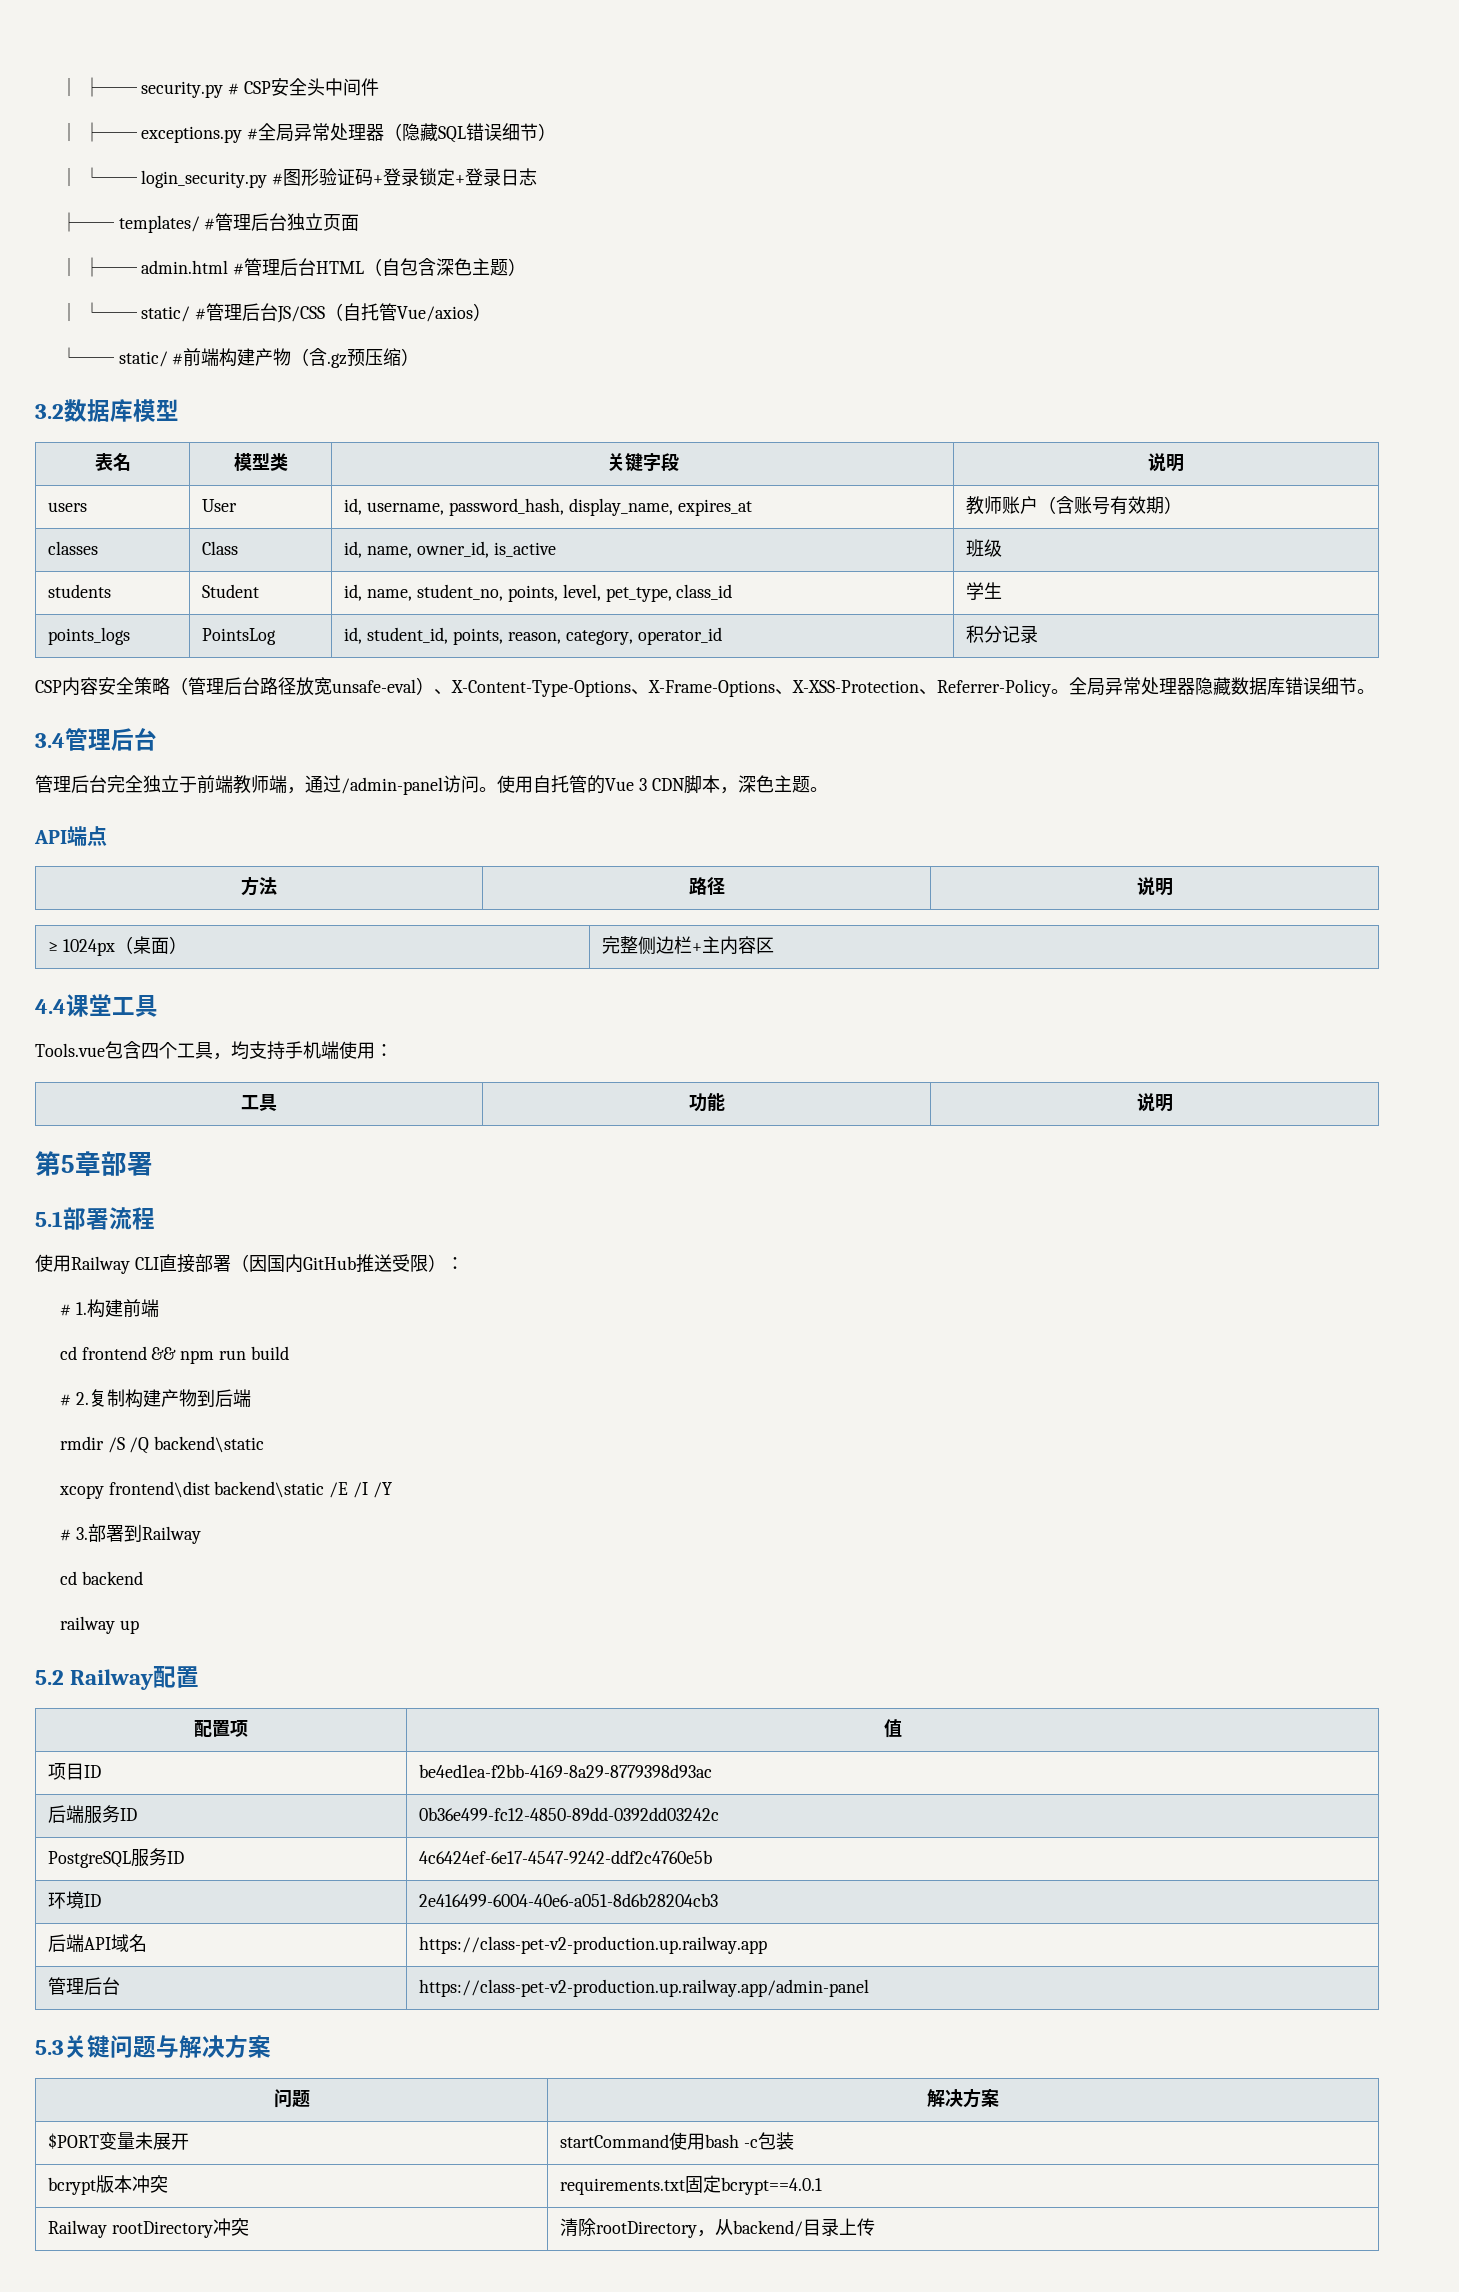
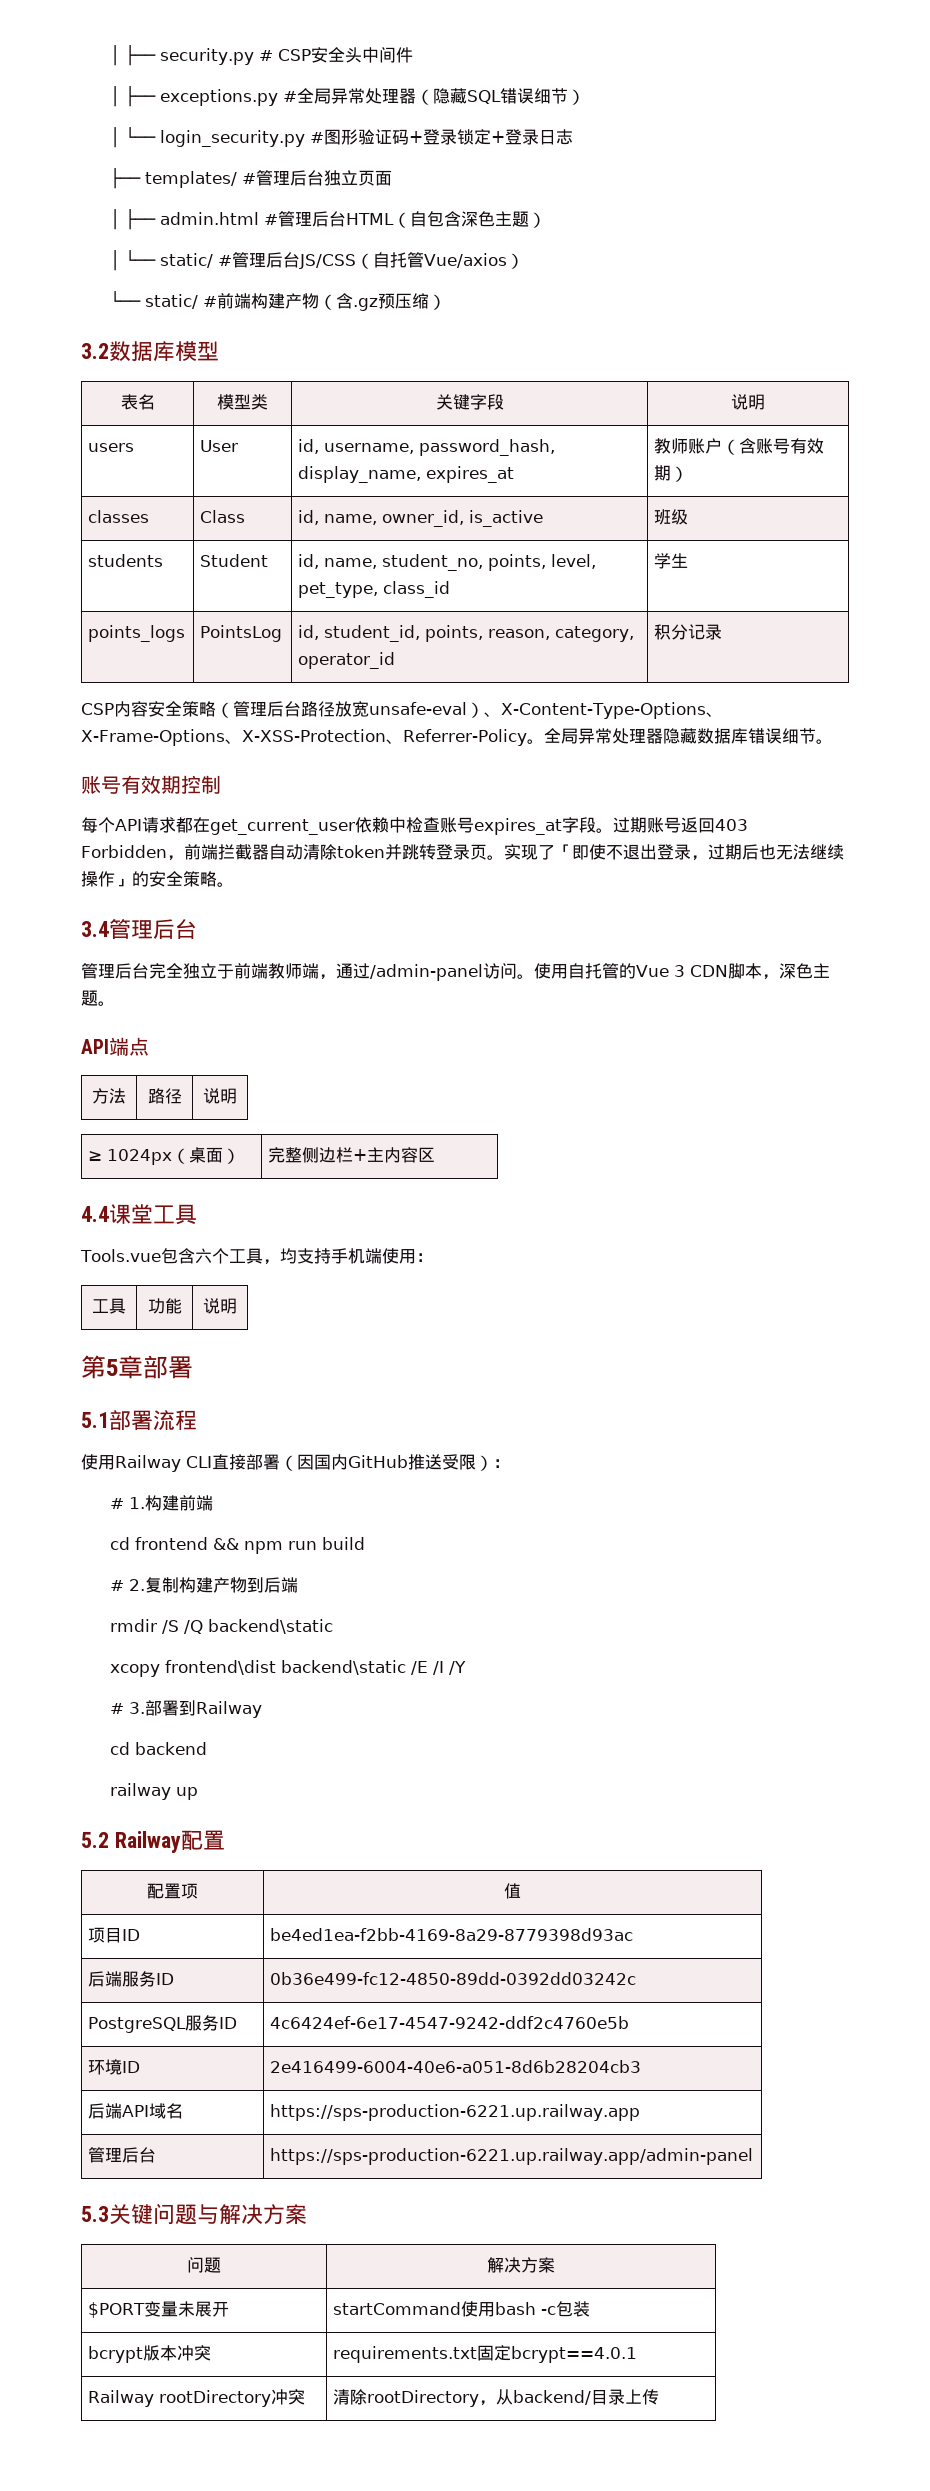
(1375, 691) none -> [81,775,221,794] [81,817,748,835] [81,844,844,861] [81,871,234,887] // 账号有效期控制 // 每个API请求都在get_current_user依赖中检查账号expires_at字段。过期账号返回403 Forbidden，前端拦截器自动清除token并跳转登录页。实现了「即使不退出登录，过期后也无法继续操作」的安全策略。
[141,1043,159,1059] 四 -> [194,1248,212,1264] 六
[419,1936,768,1954] https://class-pet-v2-production.up.railway.app -> [270,2104,641,2121] https://sps-production-6221.up.railway.app
[419,1979,870,1997] https://class-pet-v2-production.up.railway.app/admin-panel -> [270,2148,754,2165] https://sps-production-6221.up.railway.app/admin-panel

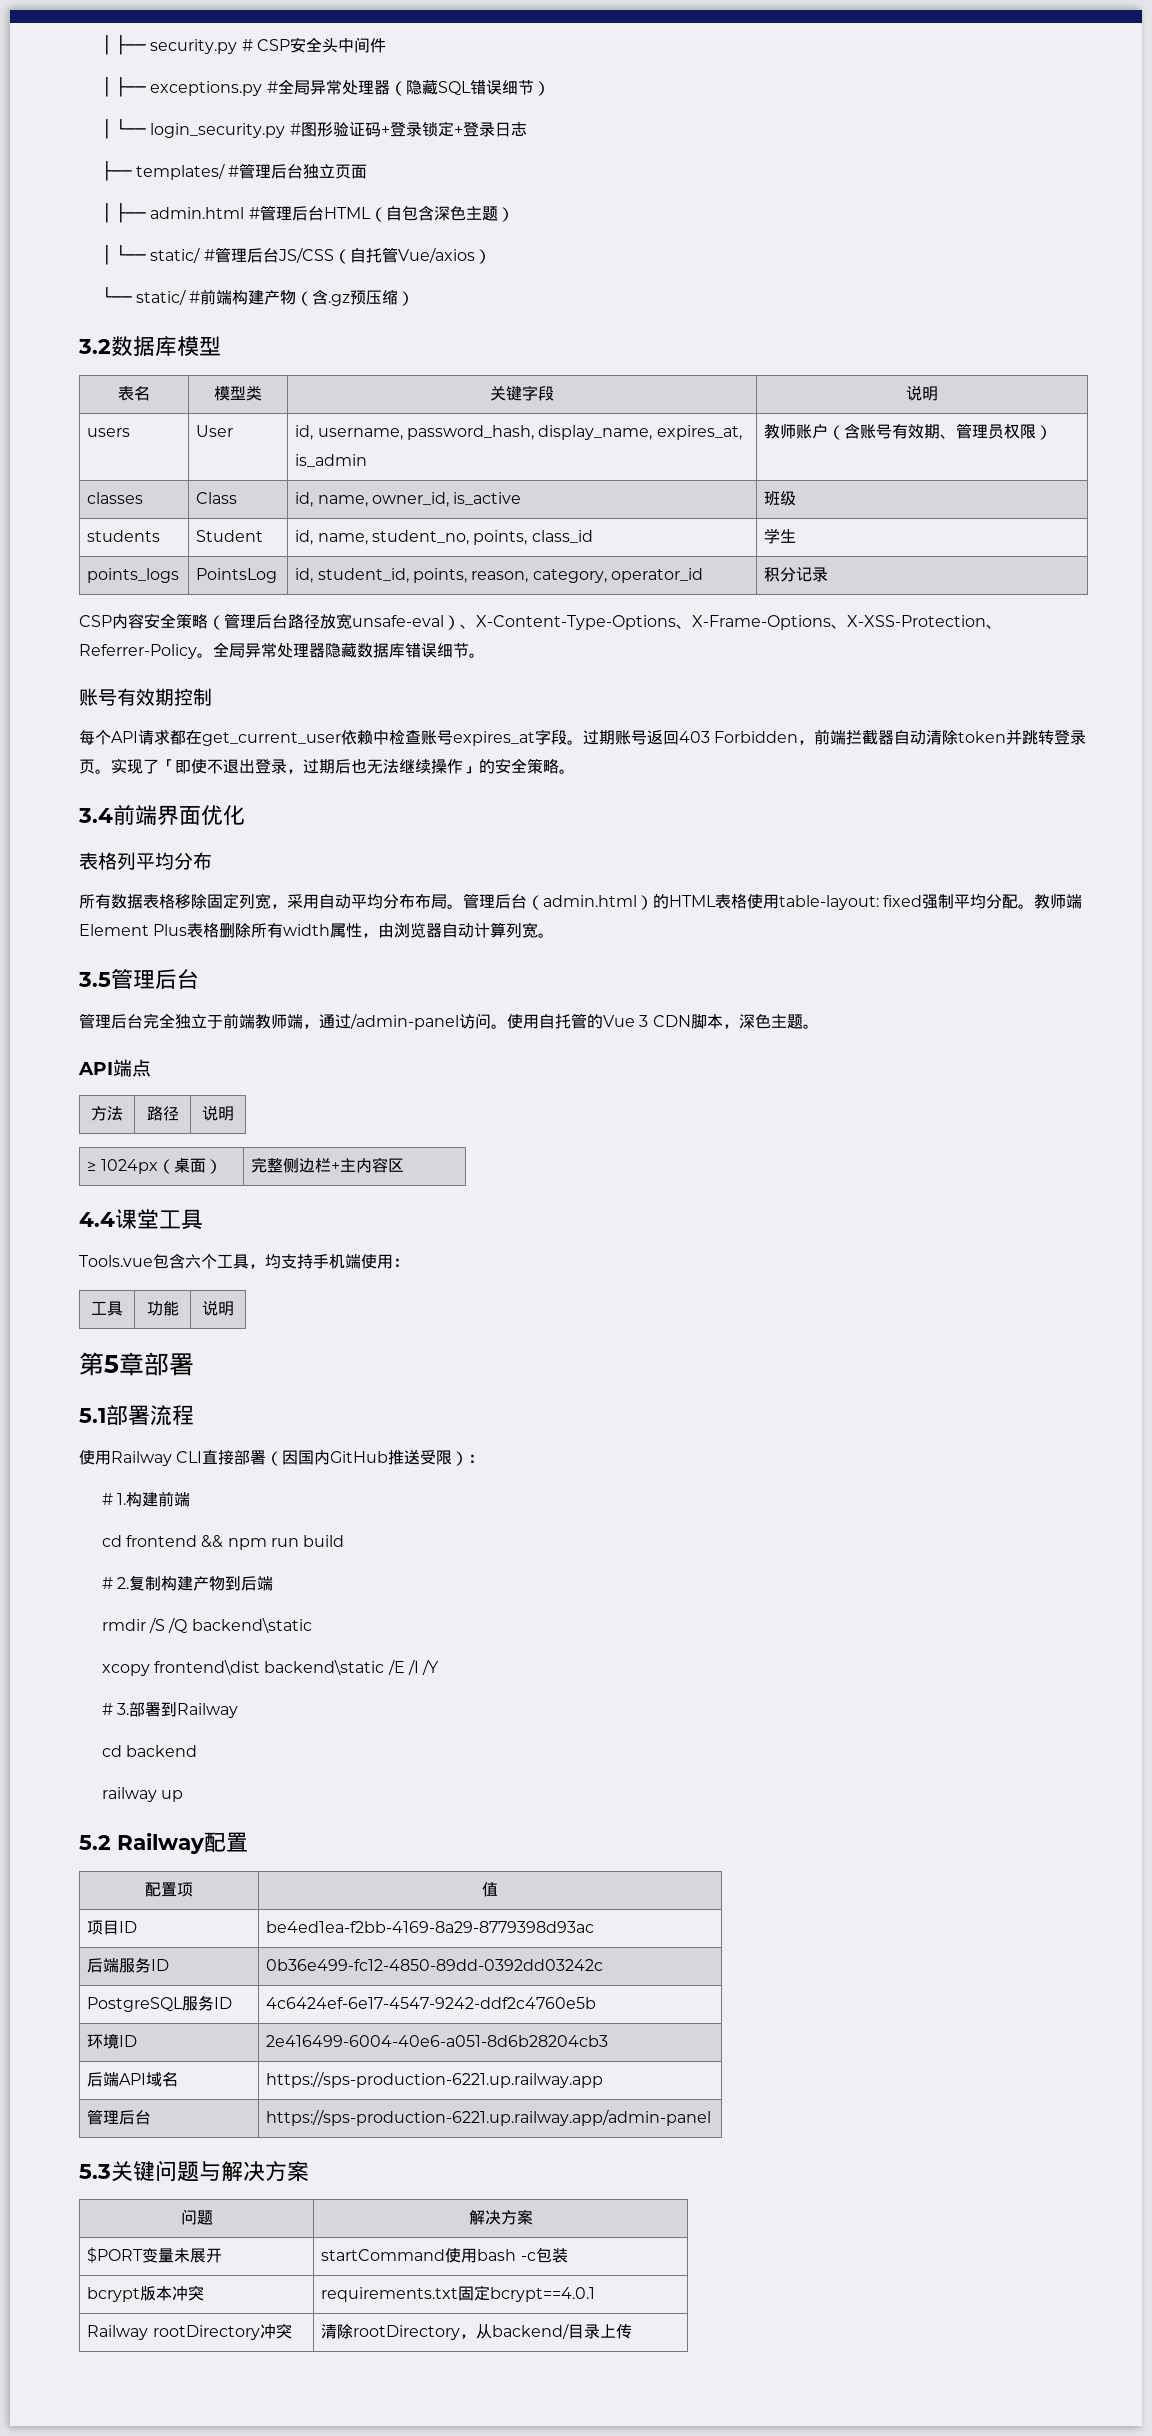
[426,466,515,483] expires_at -> [656,425,742,440] [295,454,368,467] expires_at, is_admin
(672, 473) none -> [940,423,1037,439] 、管理员权限
[551,554,597,569] [298,582,379,598] level, pet_type, -> (528, 537) none
(109, 929) none -> [113,804,245,826] [79,852,212,870] [79,893,1083,910] [79,922,555,938] [78,972,111,987] 前端界面优化 // 表格列平均分布 // 所有数据表格移除固定列宽，采用自动平均分布布局。管理后台（admin.html）的HTML表格使用table-layout: fixed强制平均分配。教师端Element Plus表格删除所有width属性，由浏览器自动计算列宽。 // 3.5

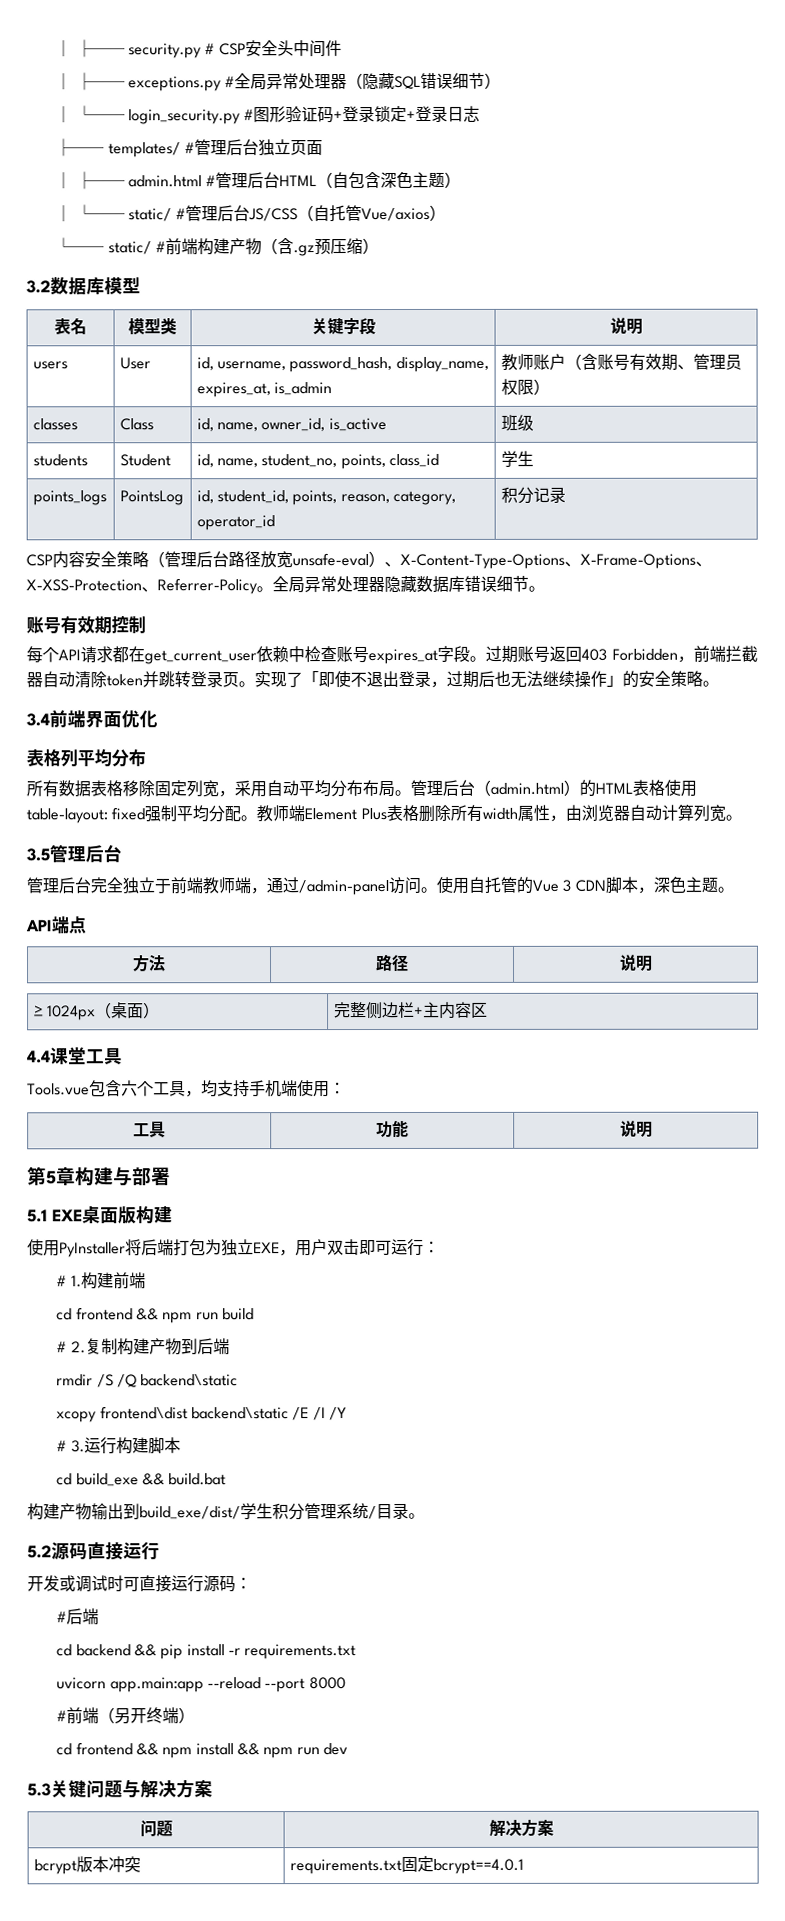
(144, 1364) none -> [75,1167,133,1187] 构建与
[106,1405,194,1426] [79,1449,469,1466] 部署流程 // 使用Railway CLI直接部署（因国内GitHub推送受限） -> [52,1206,173,1225] [27,1238,424,1258] EXE桌面版构建 // 使用PyInstaller将后端打包为独立EXE，用户双击即可运行
[129,1702,239,1718] [101,1745,198,1757] [101,1787,184,1802] [79,1832,248,1854] [145,1882,193,1897] [482,1882,498,1897] [87,1920,138,1935] [266,1921,595,1933] [87,1957,170,1973] [266,1959,604,1971] [87,1995,233,2012] [266,1997,597,2009] [87,2033,138,2049] [266,2035,609,2047] [87,2072,179,2087] [266,2071,604,2088] [87,2109,152,2125] [266,2109,712,2126] 部署到Railway // cd backend // railway up // 5.2 Railway配置 // 配置项 | 值 // 项目ID | be4ed1ea-f2bb-4169-8a29-8779398d93ac // 后端服务ID | 0b36e499-fc12-4850-89dd-0392dd03242c // PostgreSQL服务ID | 4c6424ef-6e17-4547-9242-ddf2c4760e5b // 环境ID | 2e416499-6004-40e6-a051-8d6b28204cb3 // 后端API域名 | https://sps-production-6221.up.railway.app // 管理后台 | https://sps-production-6221.up.railway.app/admin-panel -> [83,1437,181,1455] [56,1473,227,1487] [27,1502,425,1521] [27,1542,160,1561] [27,1575,252,1593] [56,1608,100,1625] [56,1644,357,1660] [56,1677,346,1693] [56,1707,196,1725] [56,1742,349,1759] 运行构建脚本 // cd build_exe && build.bat // 构建产物输出到build_exe/dist/学生积分管理系统/目录。 // 5.2源码直接运行 // 开发或调试时可直接运行源码： // #后端 // cd backend && pip install -r requirements.txt // uvicorn app.main:app --reload --port 8000 // #前端（另开终端） // cd frontend && npm install && npm run dev
[87,2247,223,2263] [321,2247,568,2263] // $PORT变量未展开 | startCommand使用bash -c包装 -> (554, 1827) none
[87,2323,292,2340] [321,2323,633,2340] // Railway rootDirectory冲突 | 清除rootDirectory，从backend/目录上传 -> (524, 1866) none

